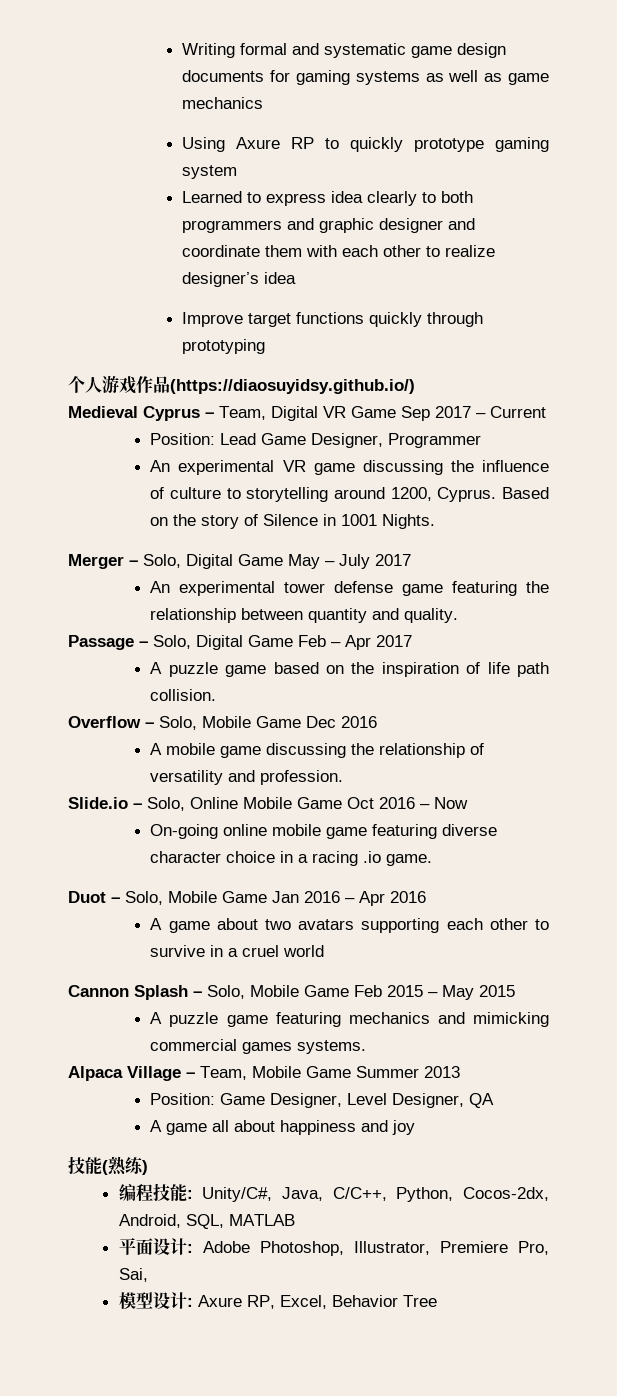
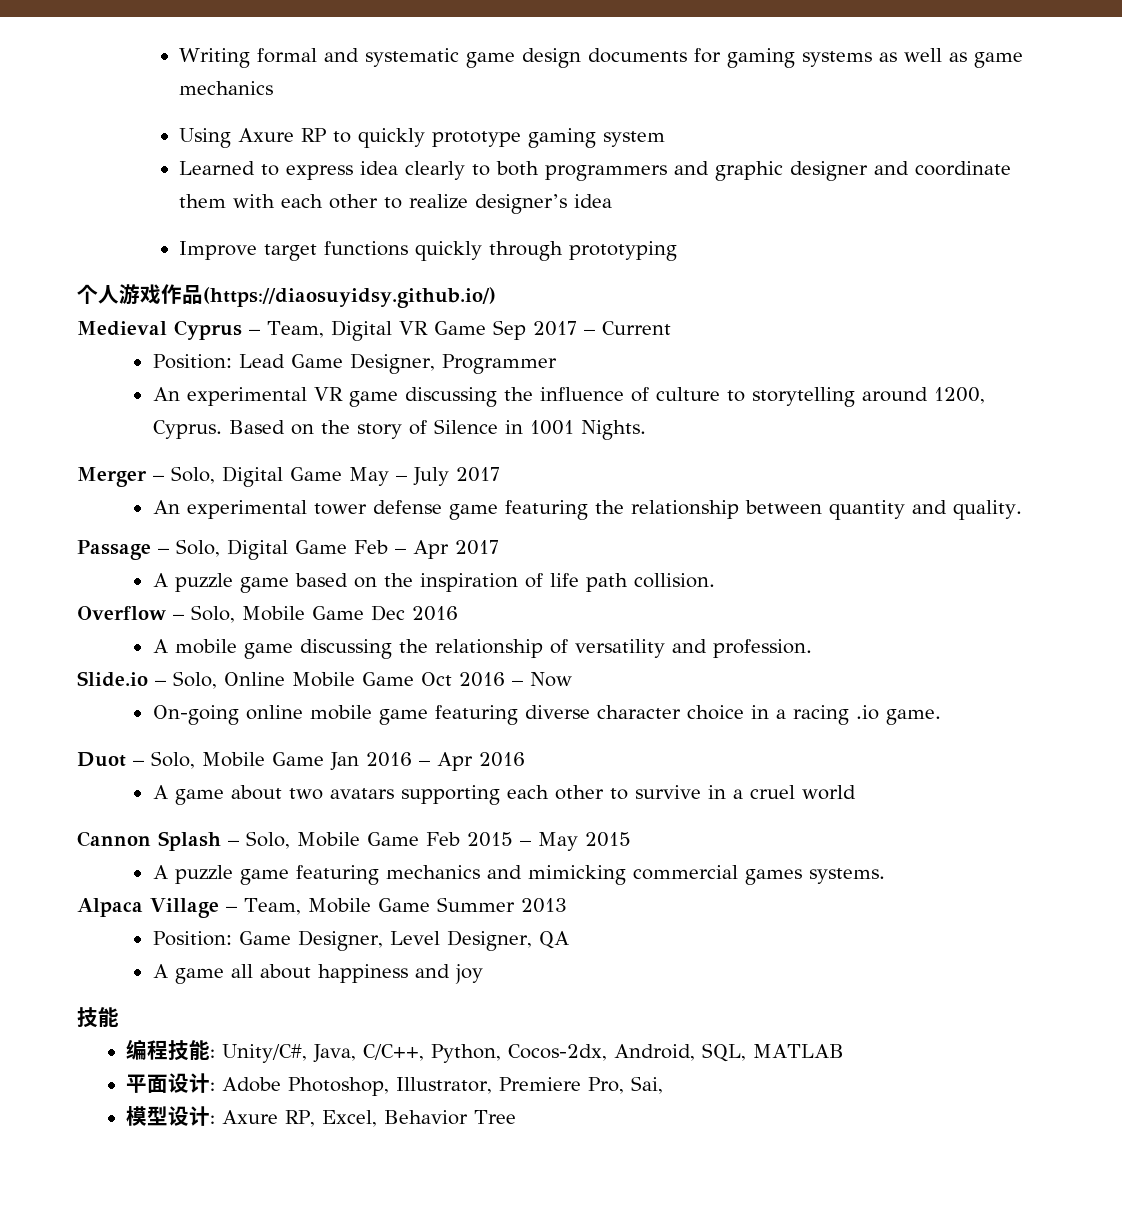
[102,1156,148,1176] (熟练) -> (119, 1017) none

